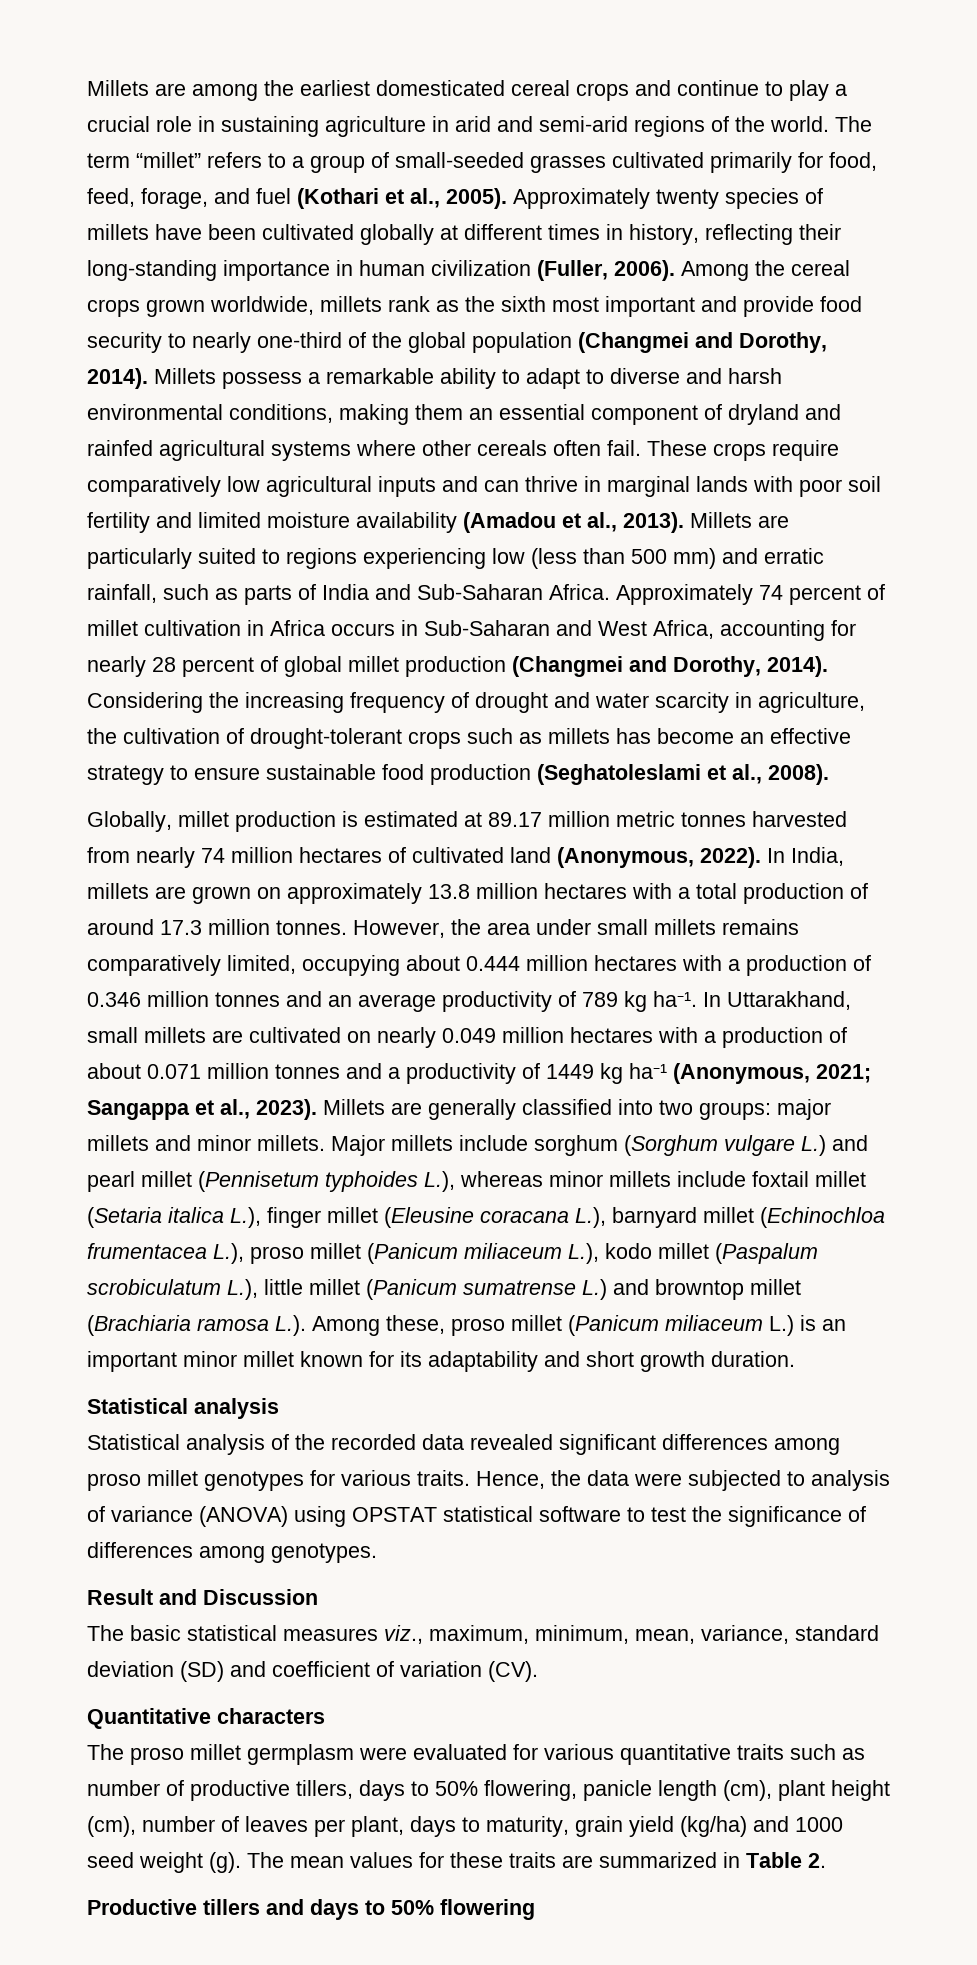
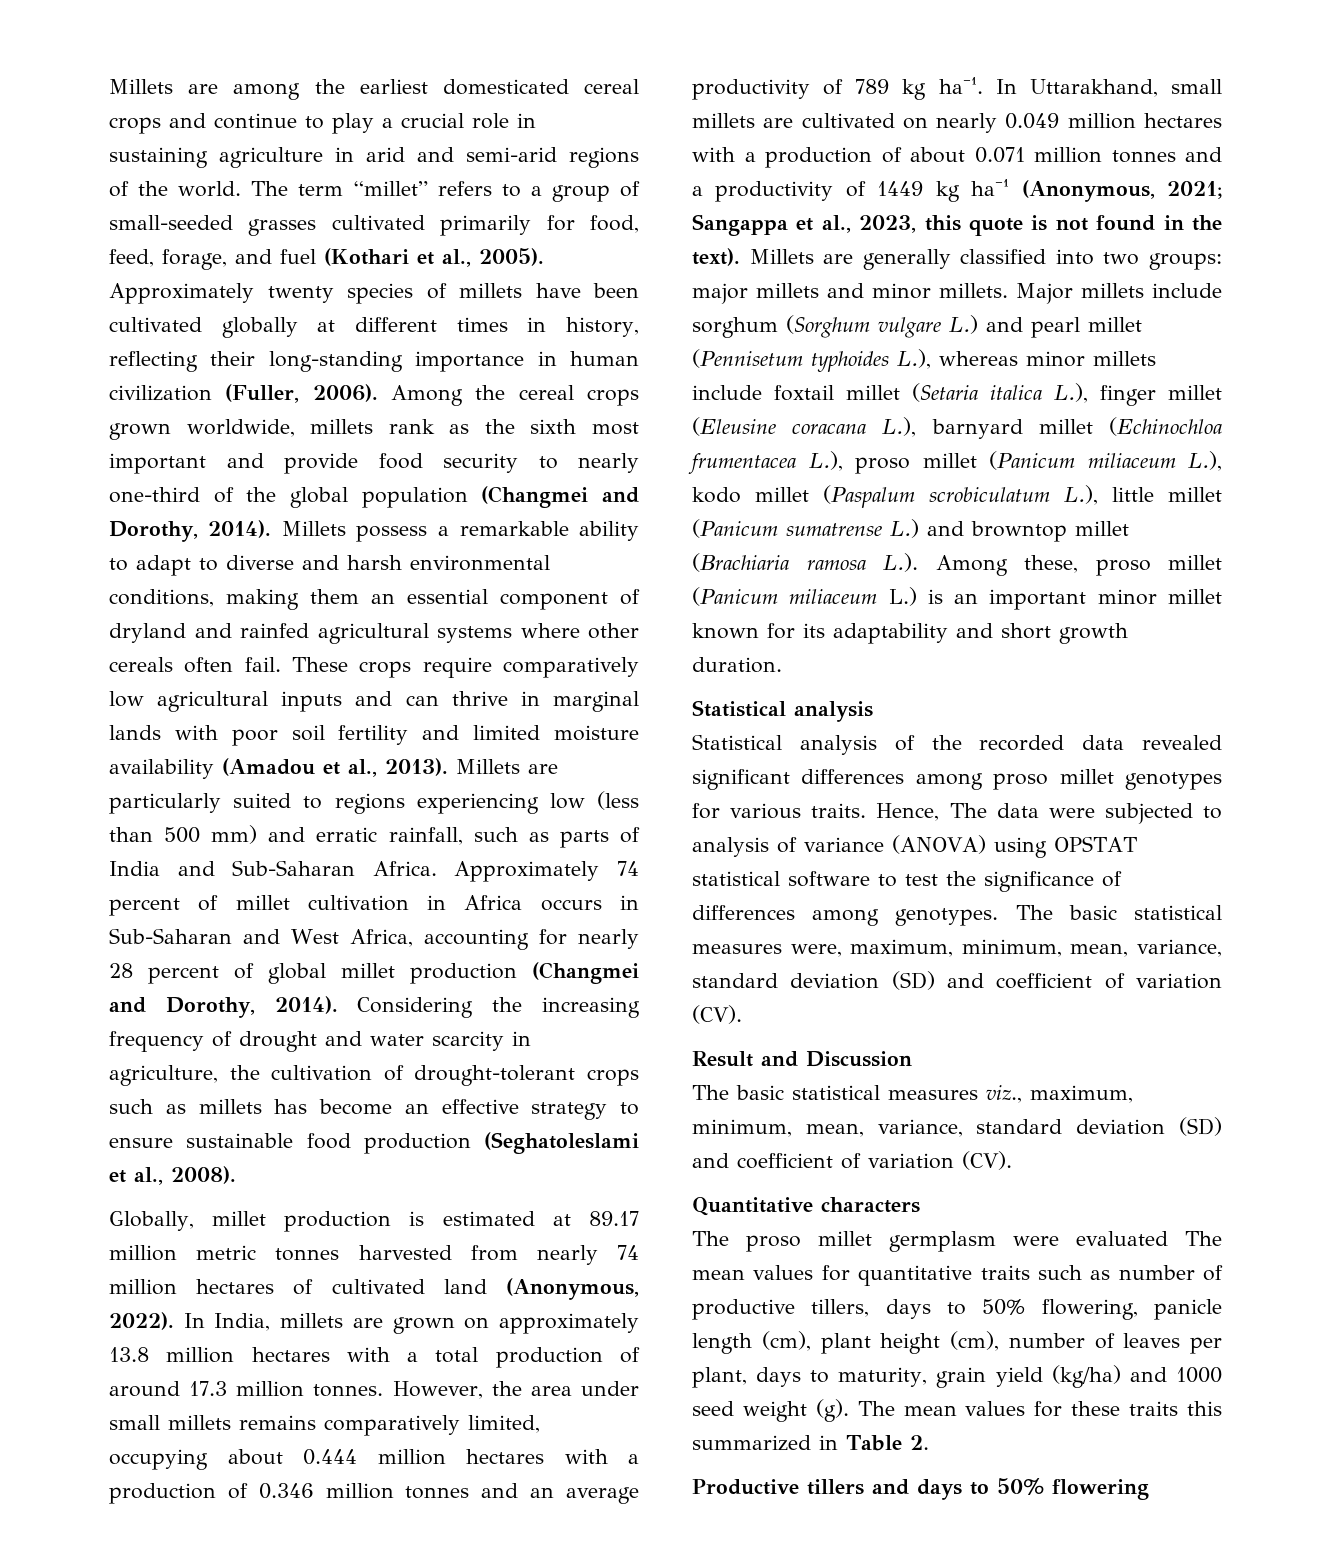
[256,1099,317,1120] 2023). -> [859,215,1222,236] [692,248,740,266] 2023, this quote is not found in the text).
[551,1470,581,1486] the -> [949,803,987,818] The
(377, 1553) none -> [1015,905,1222,920] [692,939,1222,957] [692,971,1222,990] [692,1005,742,1024] The basic statistical measures were, maximum, minimum, mean, variance, standard deviation (SD) and coefficient of variation (CV).
[513,1744,614,1760] for various -> [1185,1231,1222,1246] [692,1265,850,1281] The mean values for
[562,1855,593,1868] are -> [1187,1401,1222,1416] this

